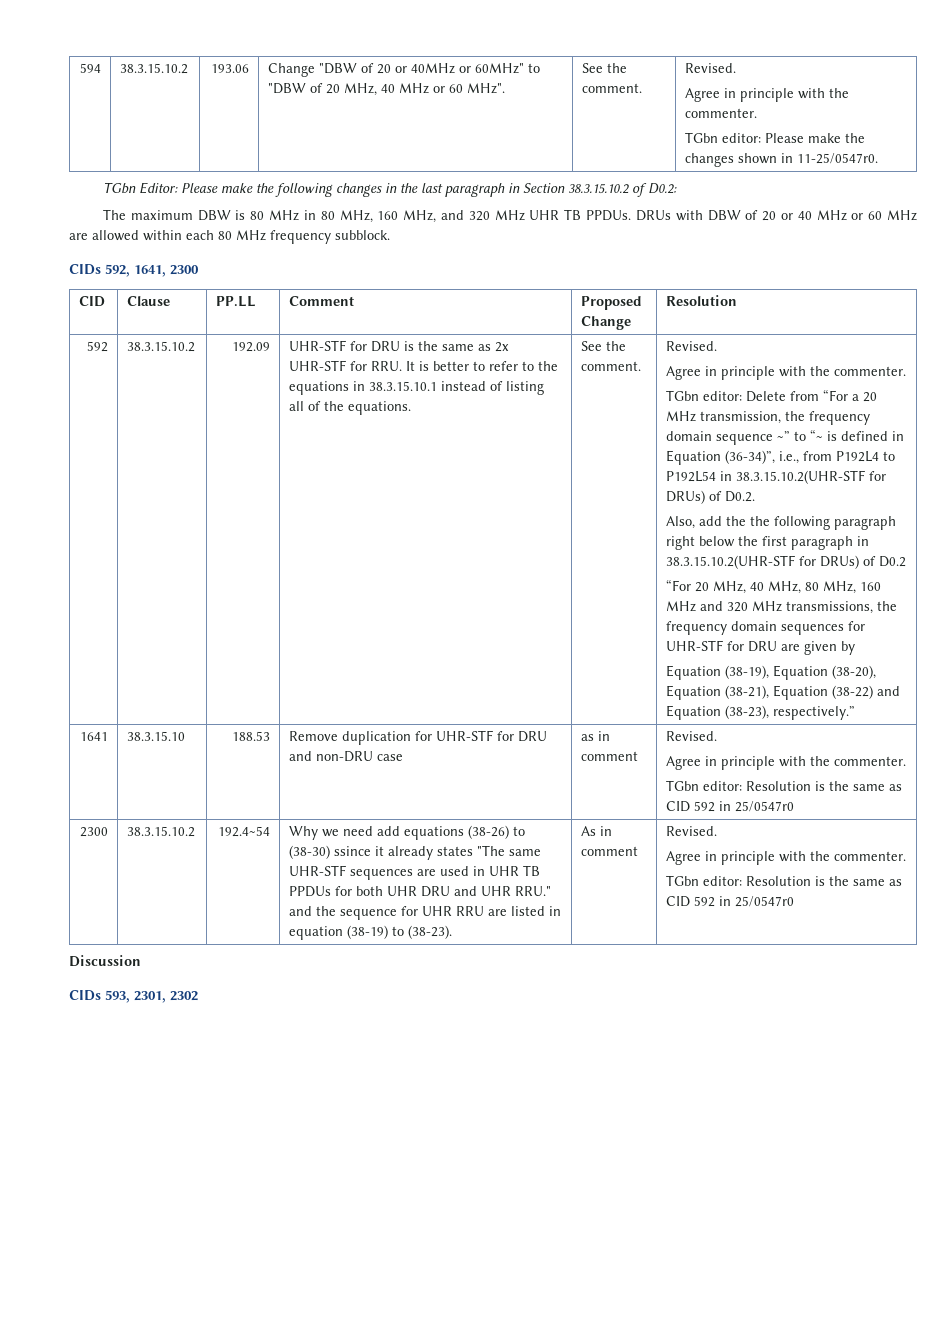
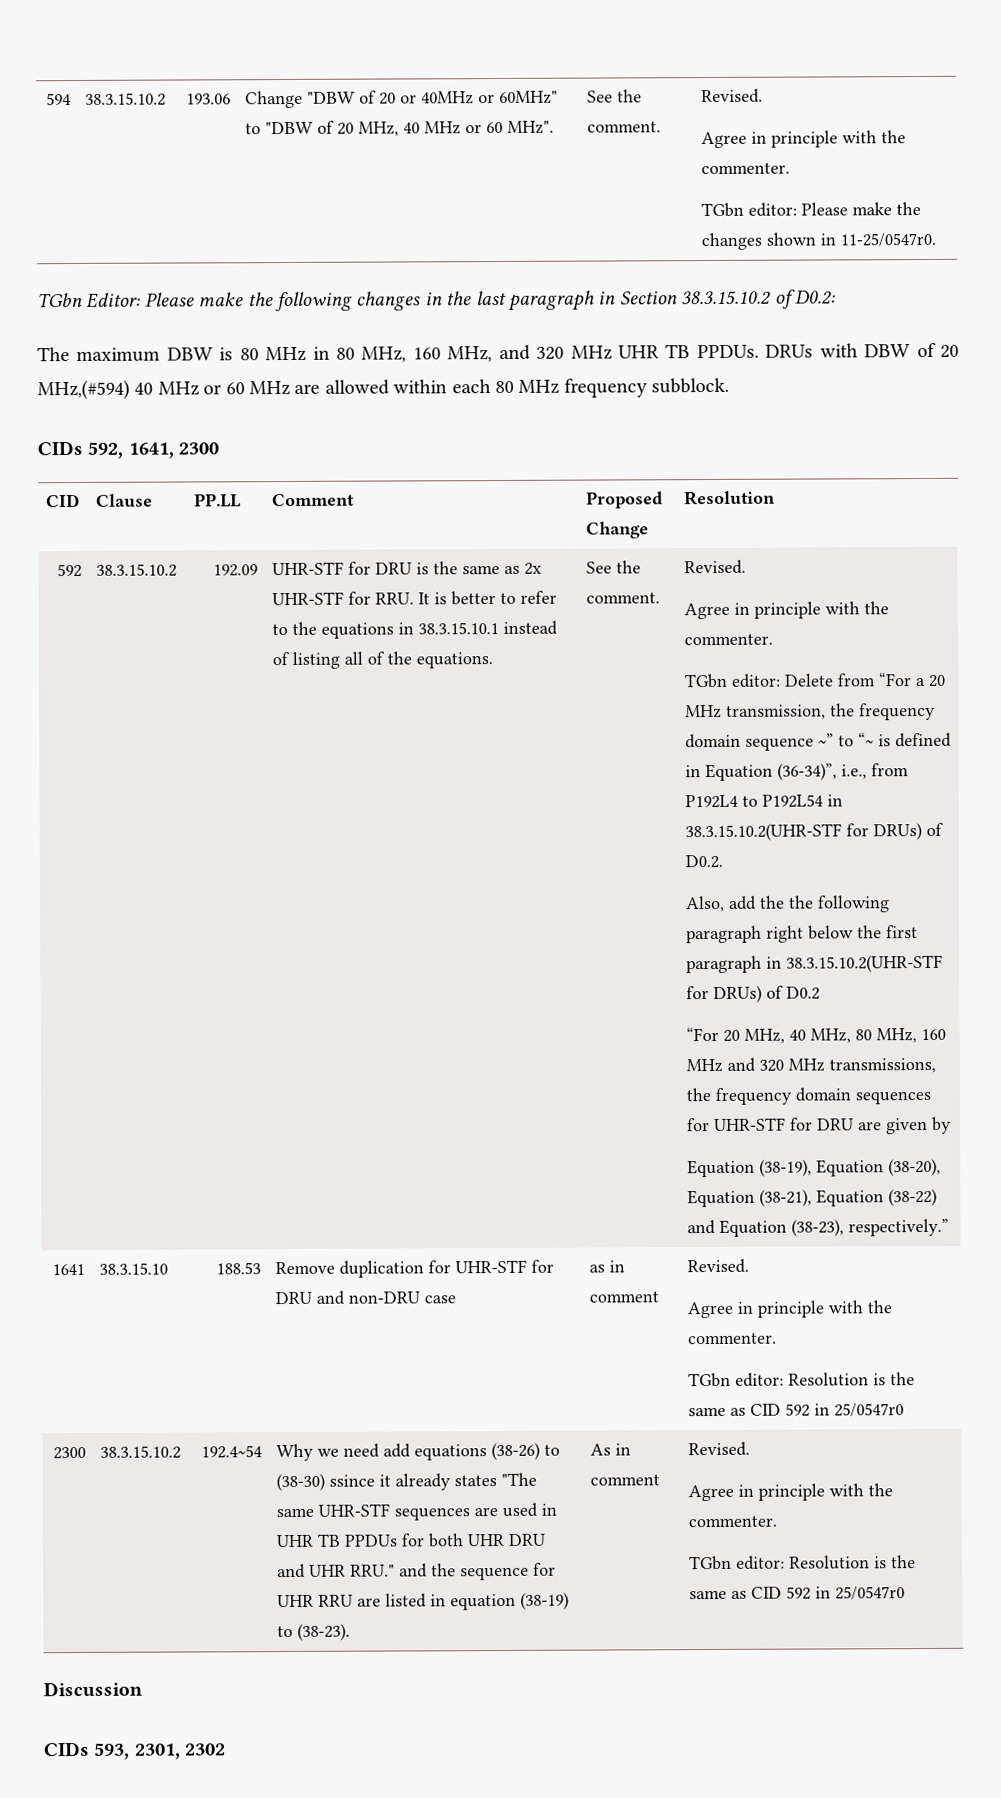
[780,213,793,220] or -> [37,379,130,401] MHz,(#594)

